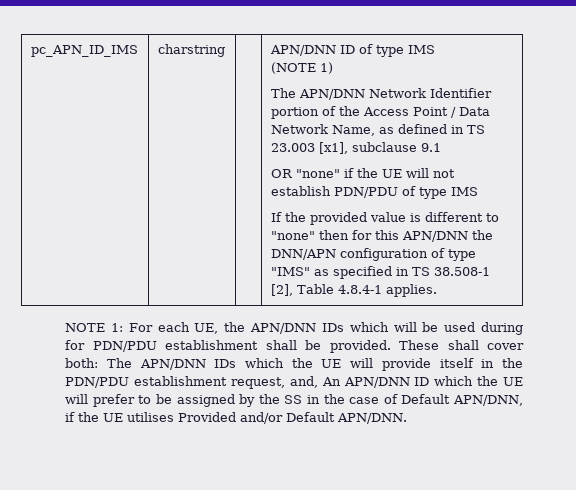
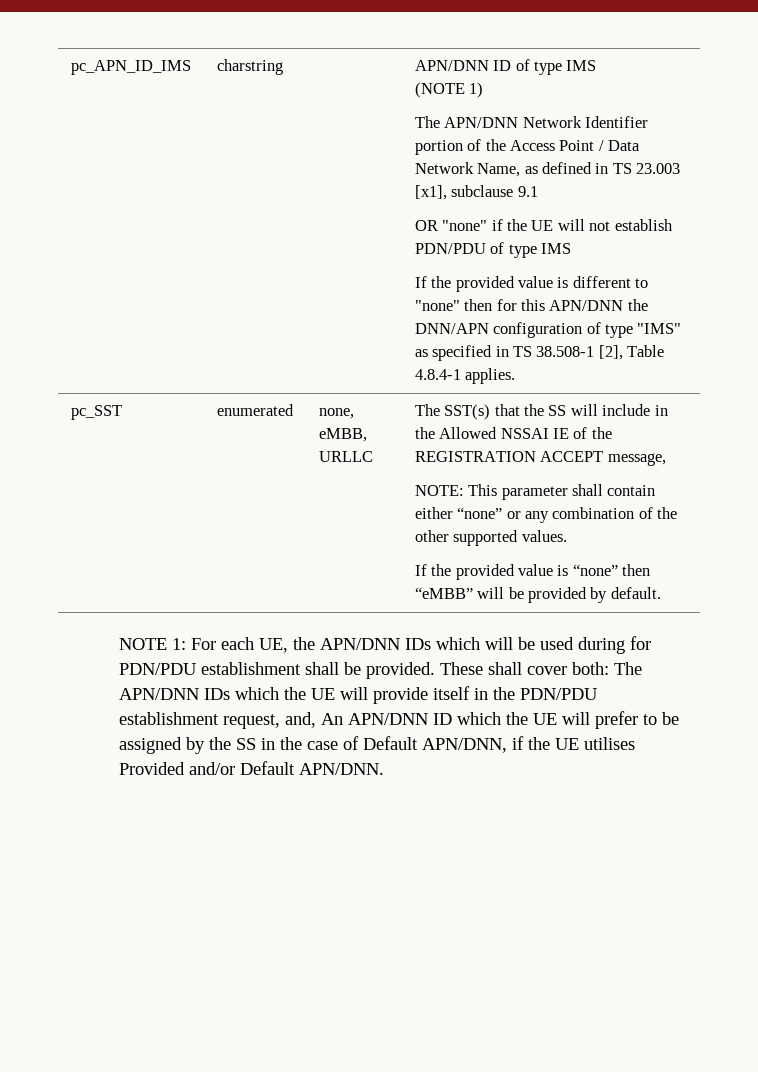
(437, 290) none -> [70,405,122,420] [216,404,294,416] [318,408,354,419] [318,428,367,442] [318,451,373,462] [414,404,668,420] [414,427,612,439] [414,451,666,466] [414,484,656,500] [414,507,678,523] [414,530,567,546] [414,564,651,580] [414,587,661,603] // pc_SST | enumerated | none, eMBB, URLLC | The SST(s) that the SS will include in the Allowed NSSAI IE of the REGISTRATION ACCEPT message, // NOTE: This parameter shall contain either “none” or any combination of the other supported values. // If the provided value is “none” then “eMBB” will be provided by default.

